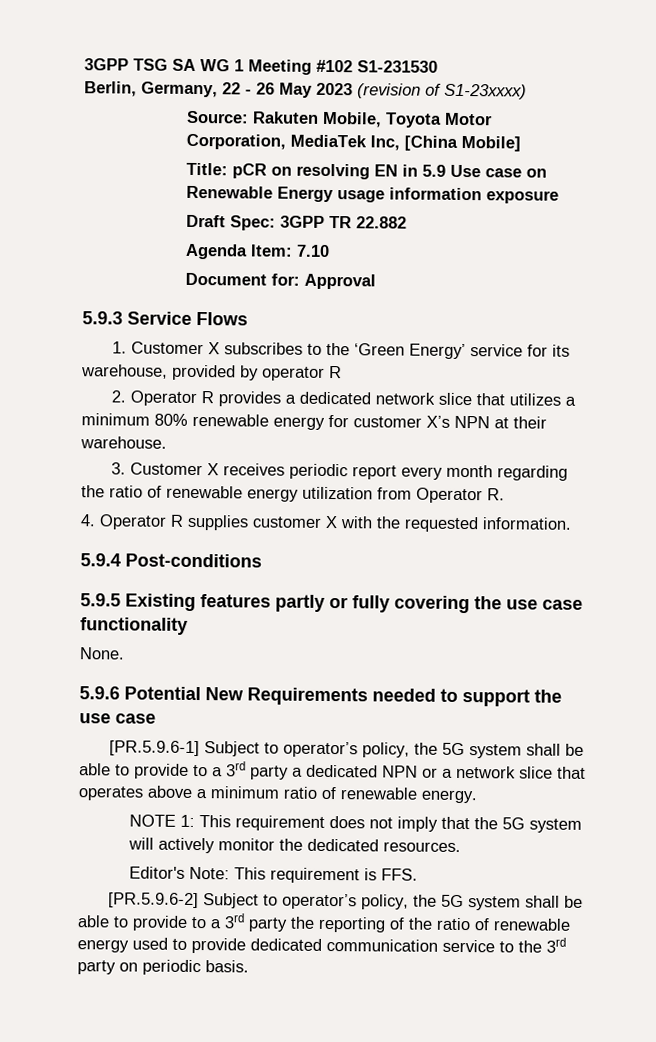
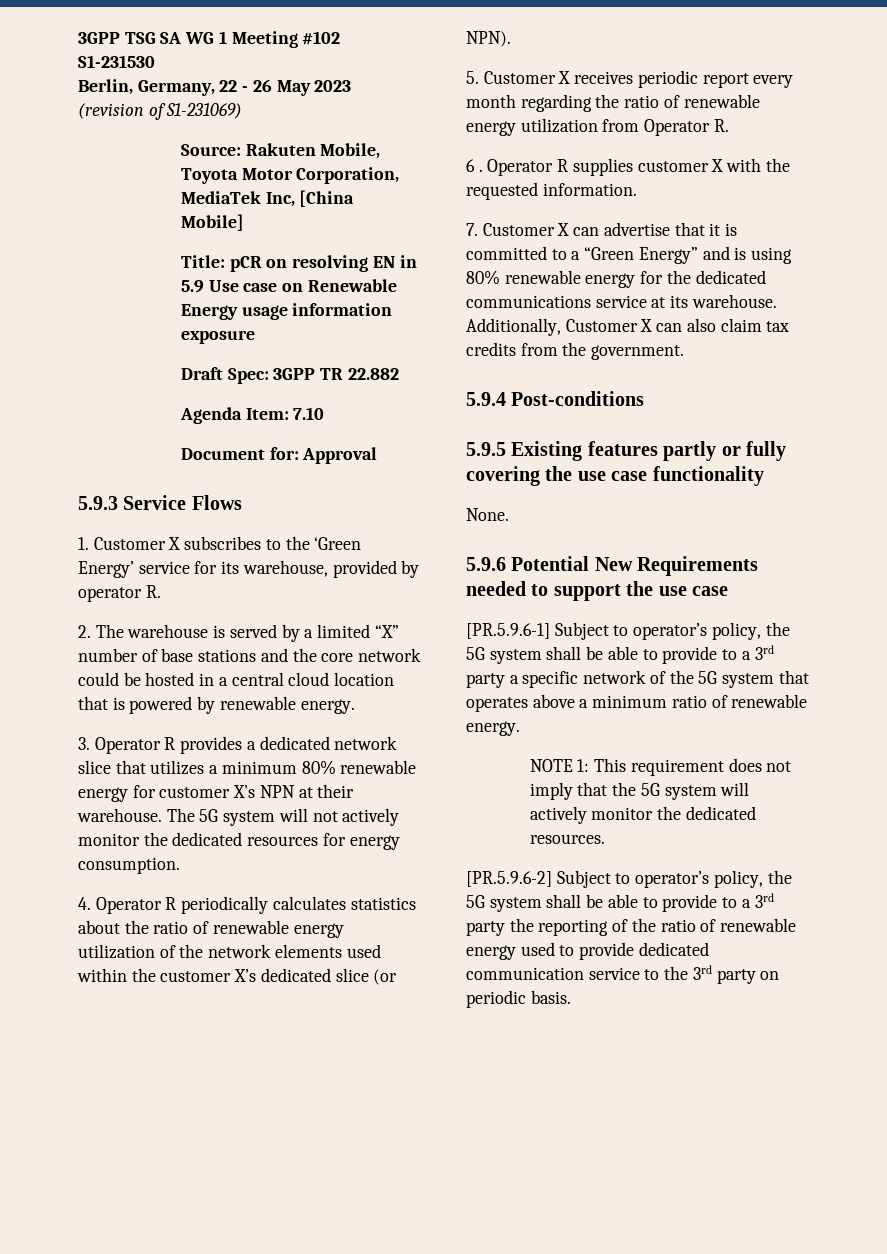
[444,83,527,100] S1-23xxxx) -> [166,103,243,119] S1-231069)
[329,366,342,379] R -> [145,585,161,598] R.
(126, 396) none -> [95,624,399,642] [78,648,422,662] [78,672,395,686] [78,696,355,714] [78,737,90,750] The warehouse is served by a limited “X” number of base stations and the core network could be hosted in a central cloud location that is powered by renewable energy. // 3.
[110,462,126,475] // 3. -> [166,808,400,826] [78,832,400,850] [78,857,180,874] [78,896,416,914] [78,920,344,938] [78,944,381,959] [77,968,398,985] [466,31,511,47] [466,71,479,84] The 5G system will not actively monitor the dedicated resources for energy consumption. // 4. Operator R periodically calculates statistics about the ratio of renewable energy utilization of the network elements used within the customer X’s dedicated slice (or NPN). // 5.
[80,514,96,527] 4. -> [466,159,483,172] 6 .
(572, 523) none -> [466,222,738,236] [466,246,793,264] [466,270,766,288] [466,294,777,308] [466,318,790,336] [466,342,685,360] // 7. Customer X can advertise that it is committed to a “Green Energy” and is using 80% renewable energy for the dedicated communications service at its warehouse. Additionally, Customer X can also claim tax credits from the government.
[306,764,553,779] dedicated NPN or a network slice -> [522,670,775,688] specific network of the 5G system
[129,866,419,884] // Editor's Note: This requirement is FFS. -> (605, 839) none

